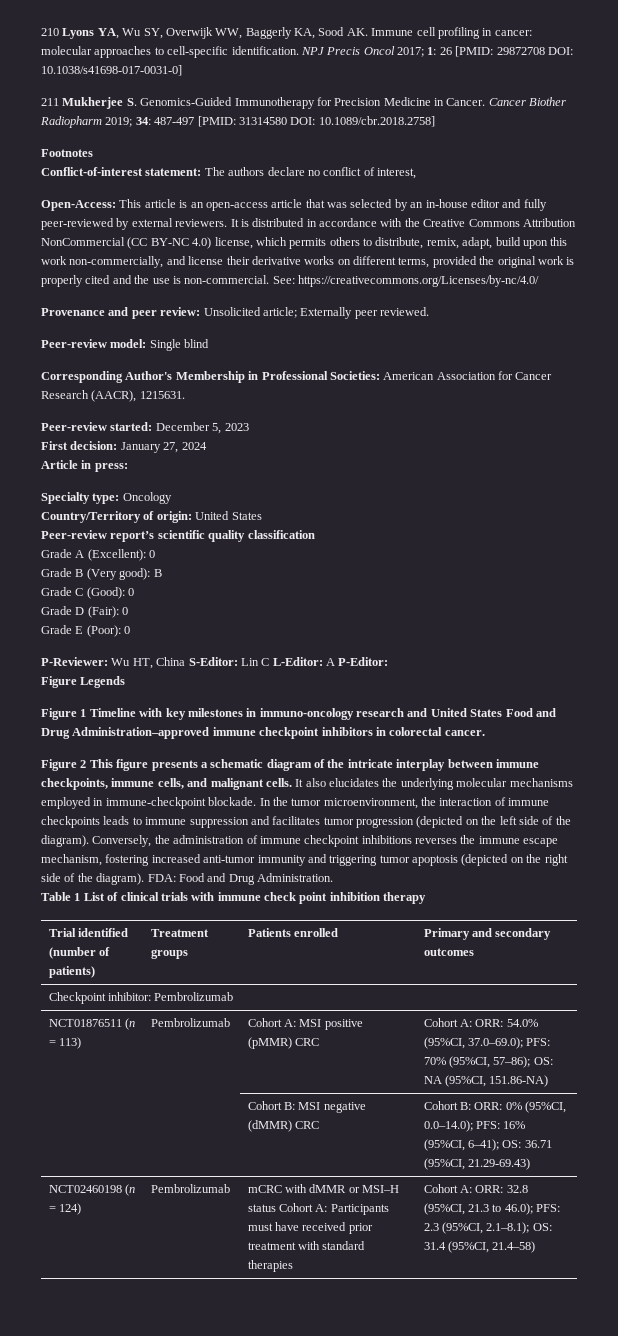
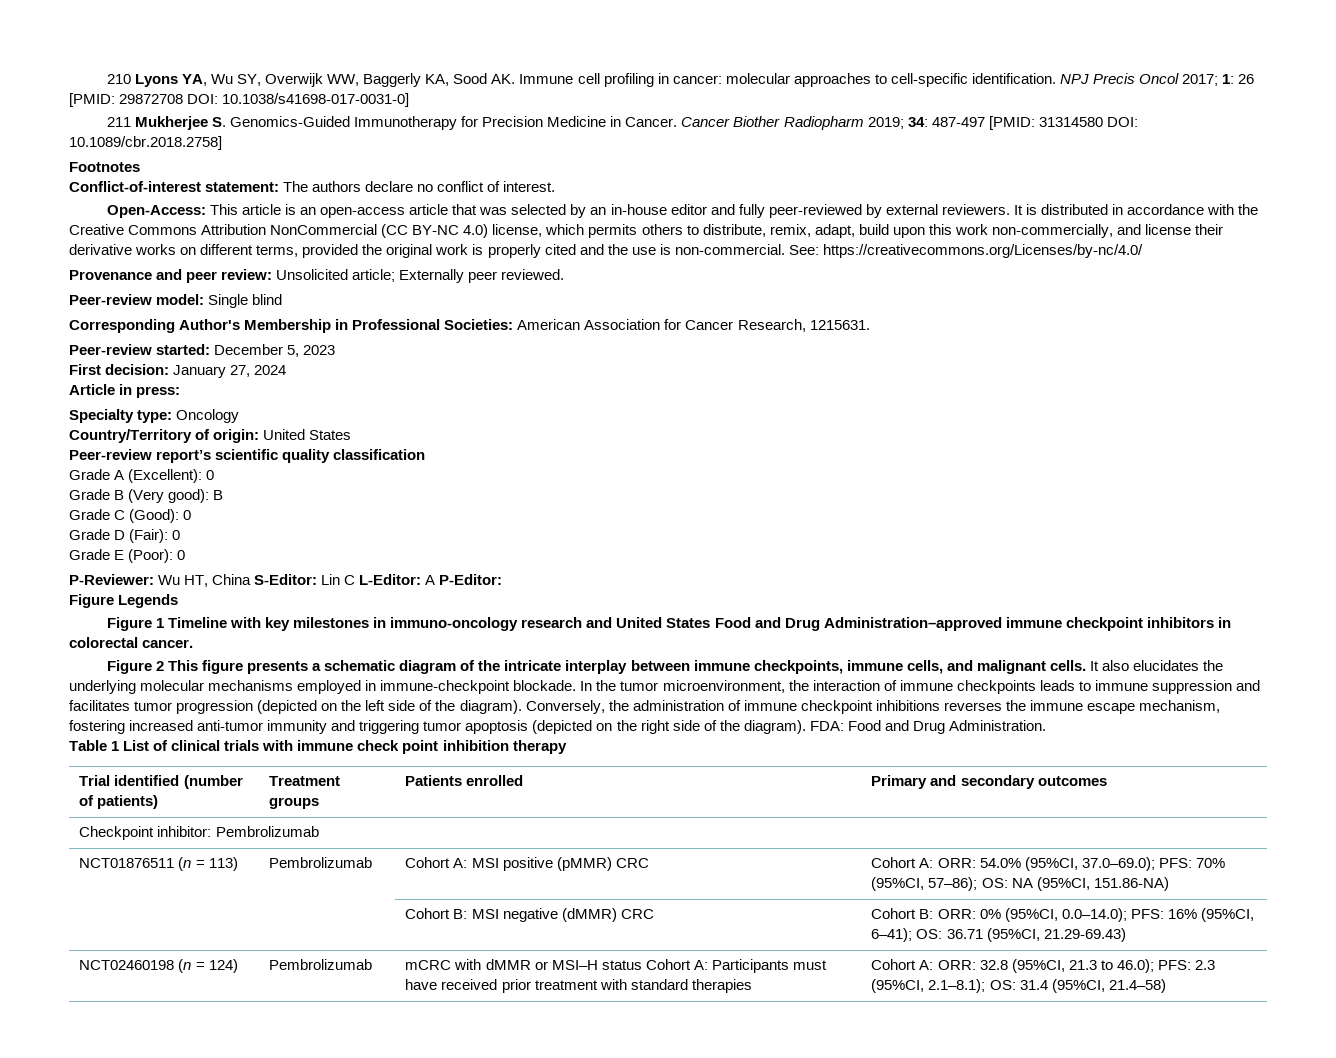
[377,168,416,179] interest, -> [503,181,556,192] interest.
[41,390,137,402] Research (AACR), -> [737,319,806,332] Research,

